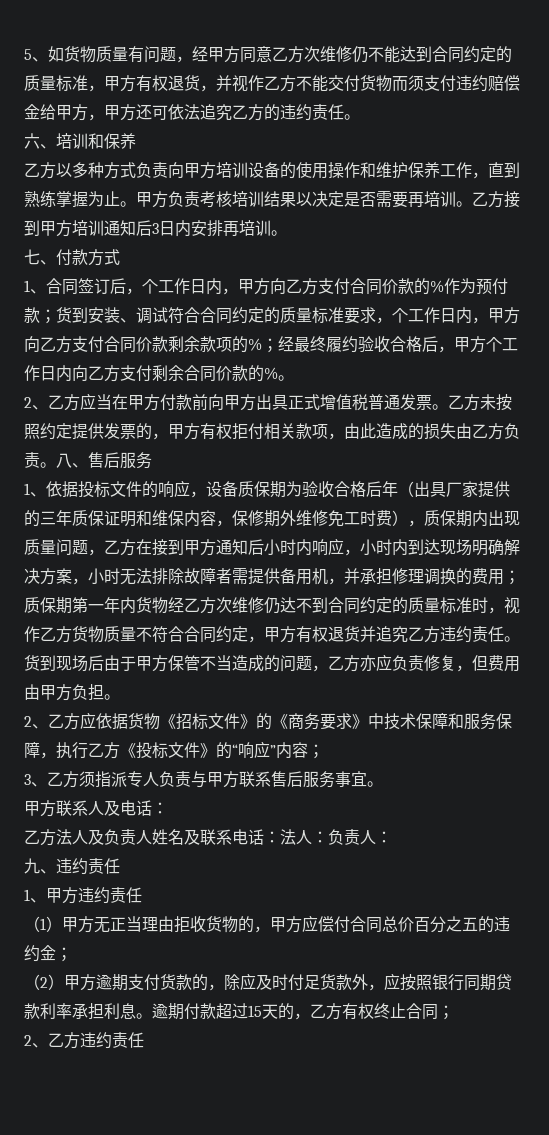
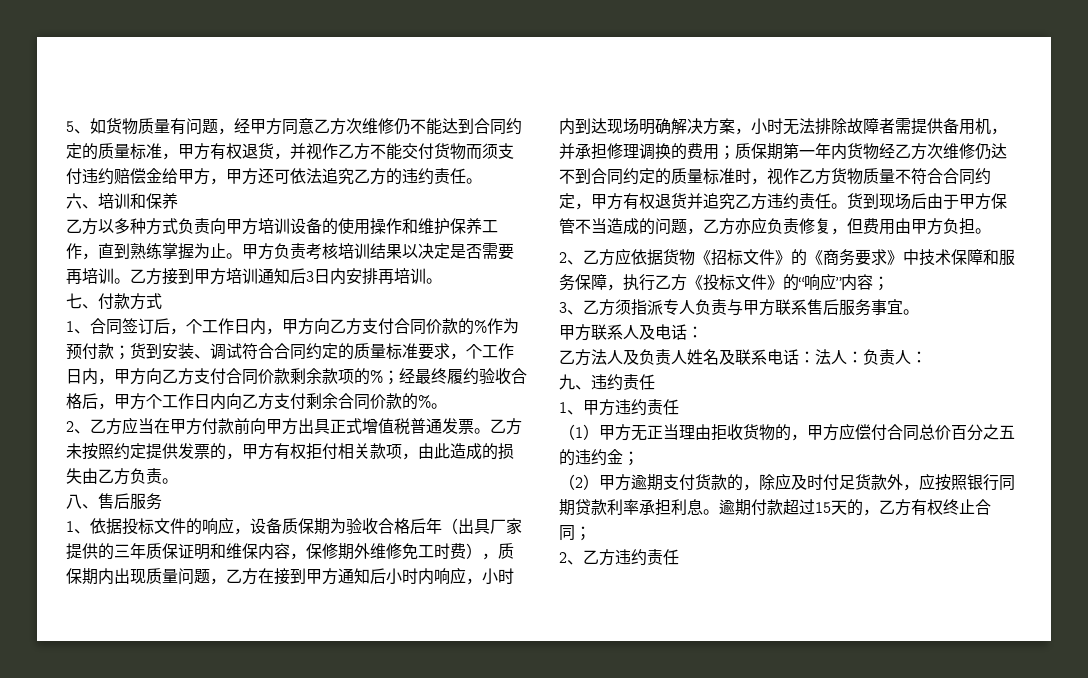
(56, 465) none -> (178, 481) //

